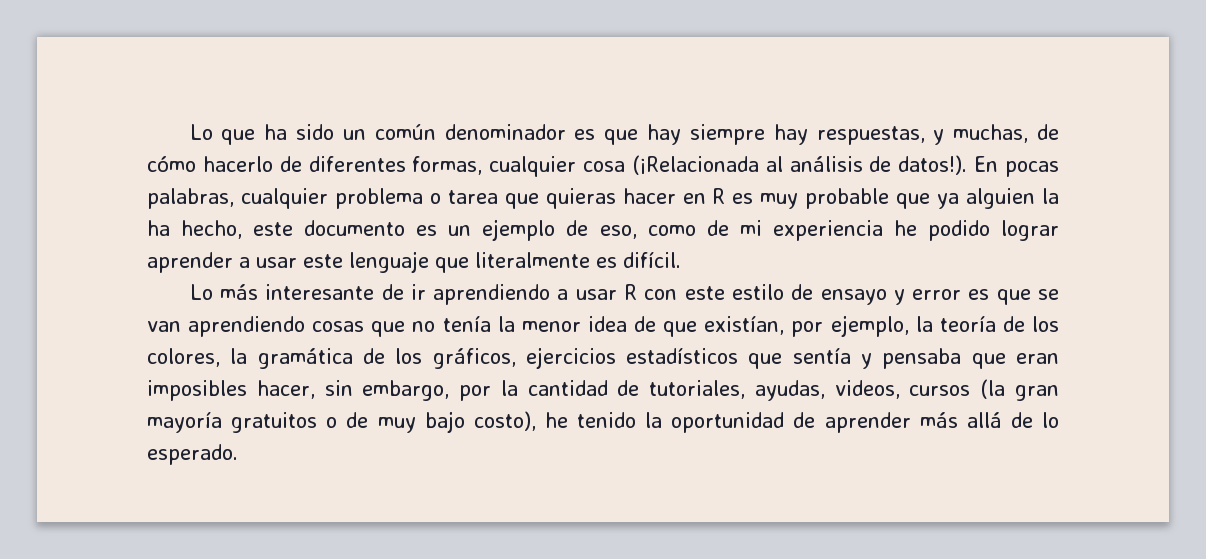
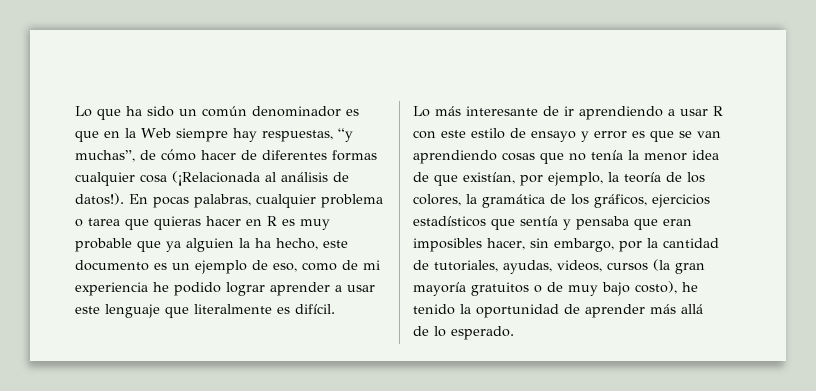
[647,124,682,145] hay -> [104,128,171,138] en la Web
[933,124,1029,145] y muchas, -> [337,128,353,142] [75,150,135,162] “y muchas”,
[202,156,273,172] hacerlo -> [201,150,236,160] hacer
[412,156,483,175] formas, -> [332,150,377,161] formas

